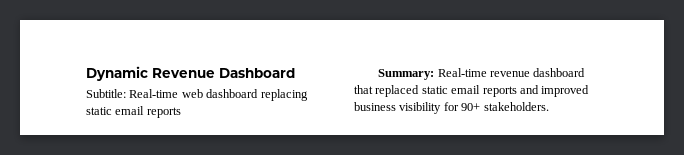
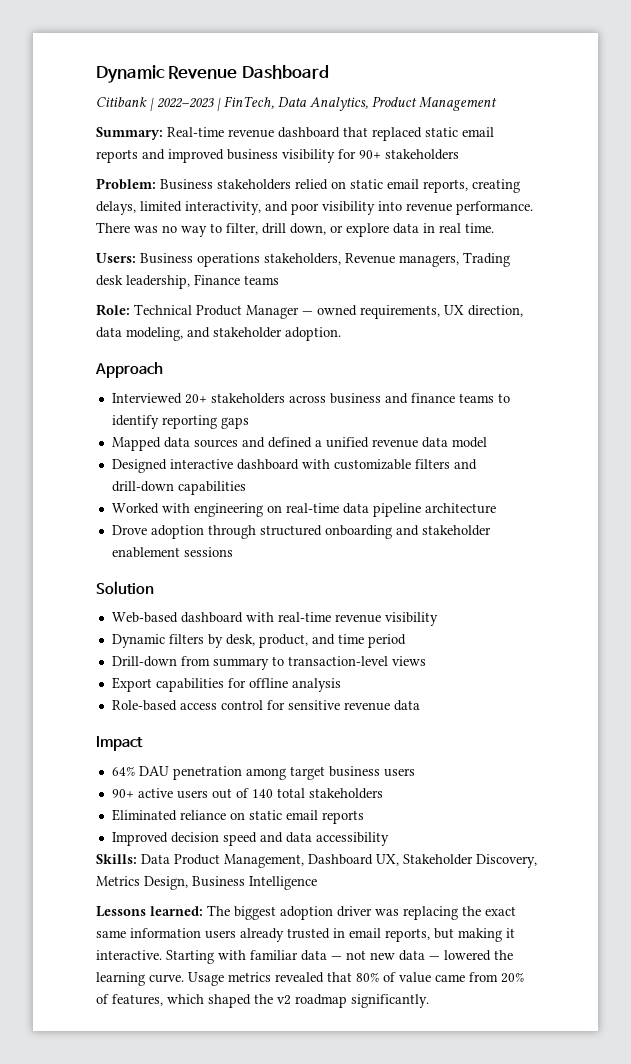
[86,89,308,101] [86,106,181,118] Subtitle: Real-time web dashboard replacing static email reports -> [96,96,497,111] Citibank | 2022–2023 | FinTech, Data Analytics, Product Management
[483,102,549,111] stakeholders. -> [385,149,459,160] [96,178,520,193] [96,201,533,215] [96,222,494,237] [96,252,510,267] [96,274,279,289] [96,304,523,319] [96,327,341,341] [95,362,163,378] [111,393,510,404] [111,415,249,429] [111,437,487,451] [111,459,477,473] [111,481,246,495] [111,503,496,517] [111,525,491,539] [111,547,233,558] [96,581,154,595] [111,612,438,626] [111,634,406,648] [111,656,426,670] [111,677,341,692] [111,700,420,711] [96,736,143,751] [111,766,415,780] [111,788,383,799] [111,809,364,824] [111,832,389,846] [96,854,537,868] [96,876,317,890] [96,905,516,920] [96,928,515,942] [96,950,513,964] [96,972,524,986] [96,994,429,1008] stakeholders // Problem: Business stakeholders relied on static email reports, creating delays, limited interactivity, and poor visibility into revenue performance. There was no way to filter, drill down, or explore data in real time. // Users: Business operations stakeholders, Revenue managers, Trading desk leadership, Finance teams // Role: Technical Product Manager — owned requirements, UX direction, data modeling, and stakeholder adoption. // Approach // Interviewed 20+ stakeholders across business and finance teams to identify reporting gaps // Mapped data sources and defined a unified revenue data model // Designed interactive dashboard with customizable filters and drill-down capabilities // Worked with engineering on real-time data pipeline architecture // Drove adoption through structured onboarding and stakeholder enablement sessions // Solution // Web-based dashboard with real-time revenue visibility // Dynamic filters by desk, product, and time period // Drill-down from summary to transaction-level views // Export capabilities for offline analysis // Role-based access control for sensitive revenue data // Impact // 64% DAU penetration among target business users // 90+ active users out of 140 total stakeholders // Eliminated reliance on static email reports // Improved decision speed and data accessibility // Skills: Data Product Management, Dashboard UX, Stakeholder Discovery, Metrics Design, Business Intelligence // Lessons learned: The biggest adoption driver was replacing the exact same information users already trusted in email reports, but making it interactive. Starting with familiar data — not new data — lowered the learning curve. Usage metrics revealed that 80% of value came from 20% of features, which shaped the v2 roadmap significantly.

